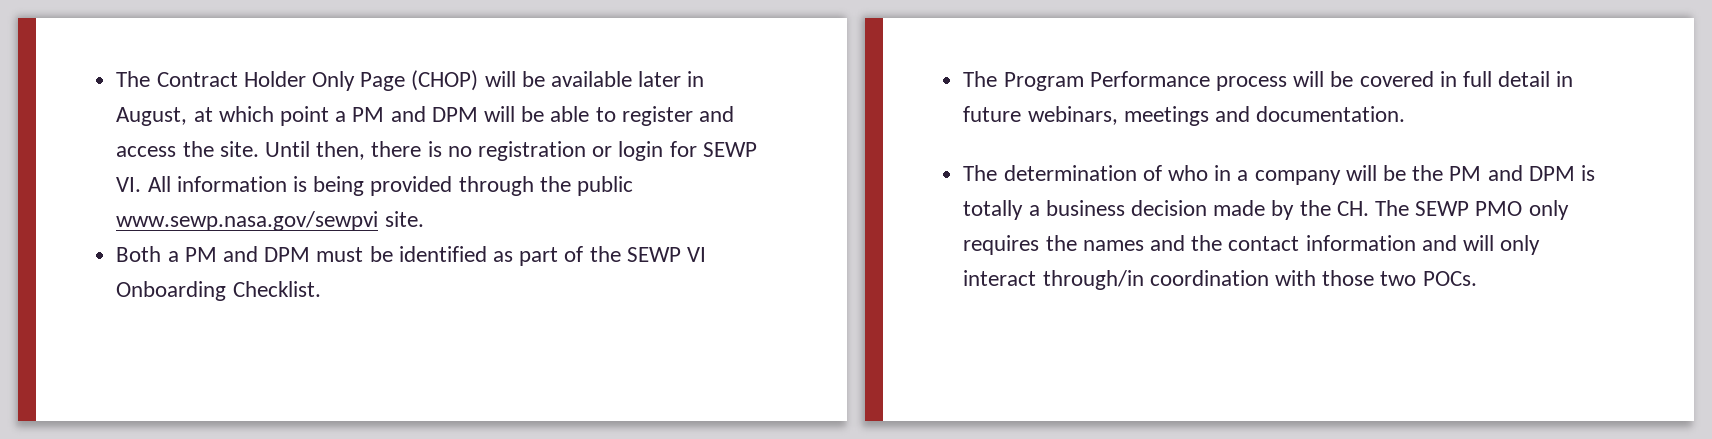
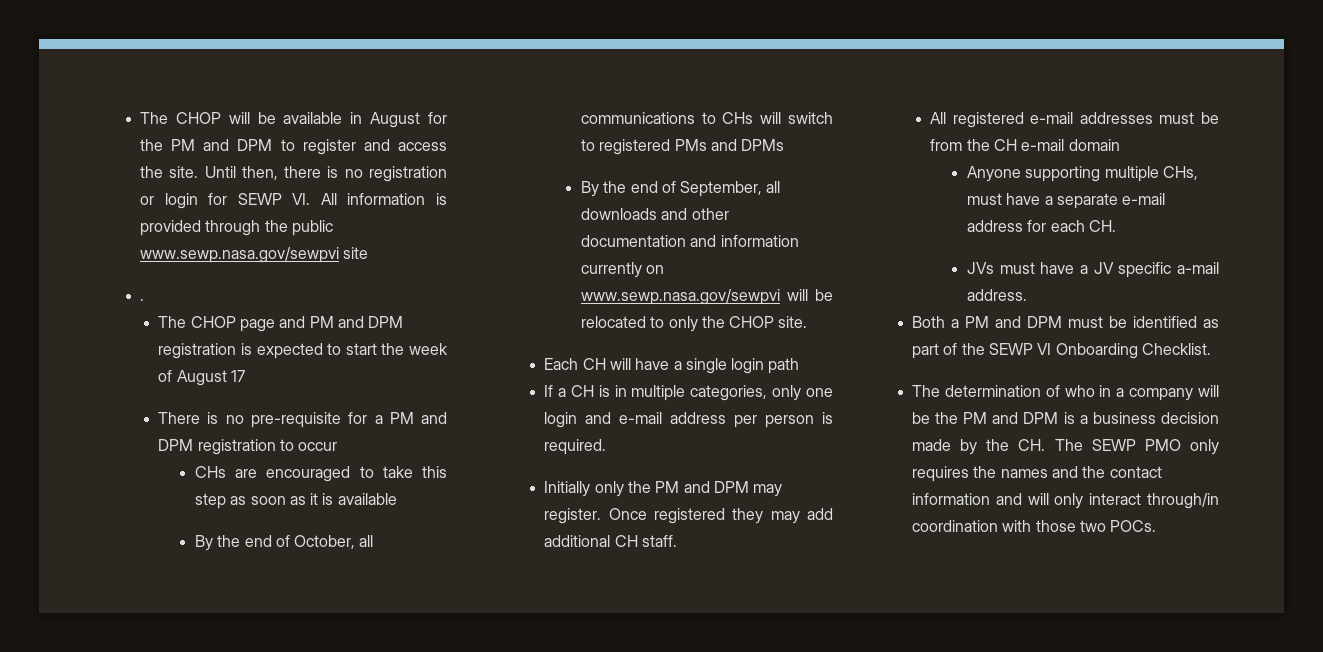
[116,70,705,91] [116,106,590,126] The Contract Holder Only Page (CHOP) will be available later in August, at which point a PM and DPM will be able -> [139,112,447,128] [139,139,273,151] The CHOP will be available in August for the PM and DPM
[313,176,365,196] being -> (447, 199) none
[384,211,424,227] site. -> [343,247,369,259] [139,299,144,301] [158,316,404,332] [158,343,448,359] [158,370,245,386] [158,412,447,428] [158,439,338,455] [194,466,447,482] [194,493,397,509] [194,535,374,551] [580,112,833,124] [580,139,785,155] [580,181,781,197] [580,208,729,220] [580,235,799,247] [580,262,665,278] [580,289,833,305] [580,316,808,332] [544,358,800,374] [544,385,833,401] [544,412,833,428] [544,439,607,455] [544,481,783,497] [544,508,833,524] [544,535,677,547] [930,112,1219,128] [930,139,1120,151] [966,166,1198,182] [966,193,1166,209] [966,220,1116,232] [966,262,1219,278] [966,289,1027,301] site // . // The CHOP page and PM and DPM registration is expected to start the week of August 17 // There is no pre-requisite for a PM and DPM registration to occur // CHs are encouraged to take this step as soon as it is available // By the end of October, all communications to CHs will switch to registered PMs and DPMs // By the end of September, all downloads and other documentation and information currently on www.sewp.nasa.gov/sewpvi will be relocated to only the CHOP site. // Each CH will have a single login path // If a CH is in multiple categories, only one login and e-mail address per person is required. // Initially only the PM and DPM may register. Once registered they may add additional CH staff. // All registered e-mail addresses must be from the CH e-mail domain // Anyone supporting multiple CHs, must have a separate e-mail address for each CH. // JVs must have a JV specific a-mail address.
[963,71,1574,91] [963,106,1406,126] // The Program Performance process will be covered in full detail in future webinars, meetings and documentation. -> (1211, 349) none
[963,200,1024,220] totally -> (1075, 418) none

